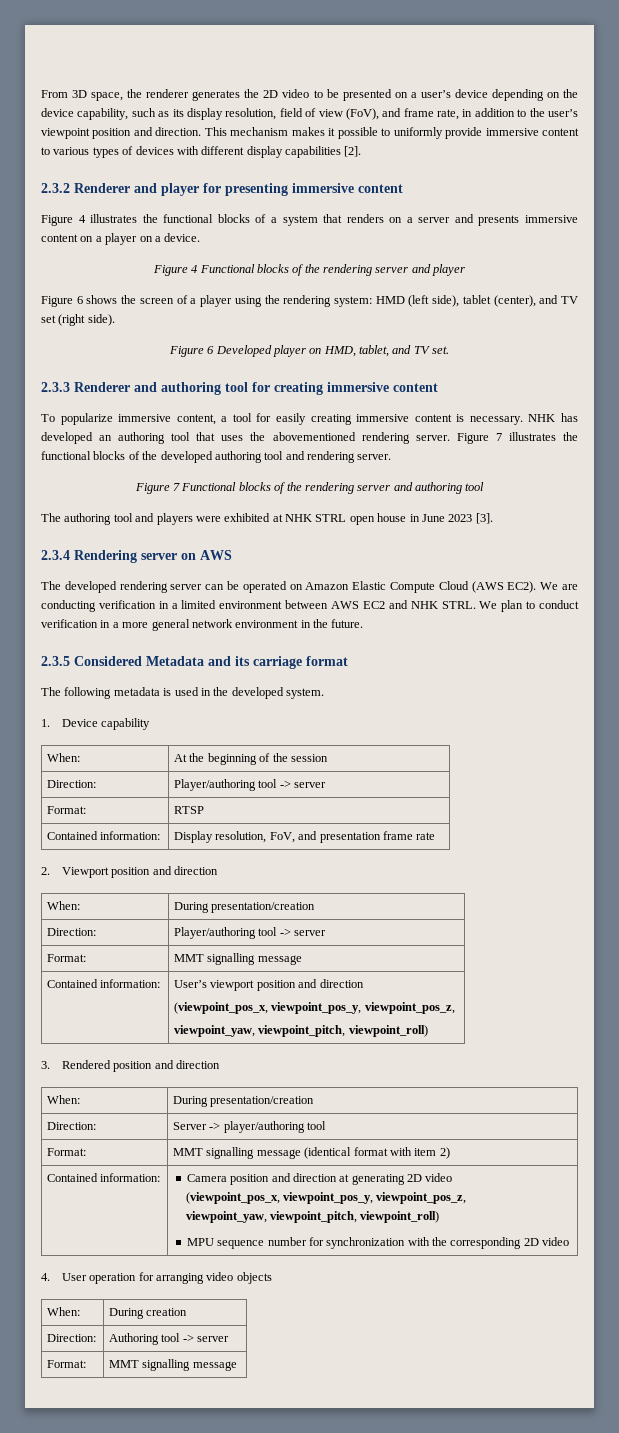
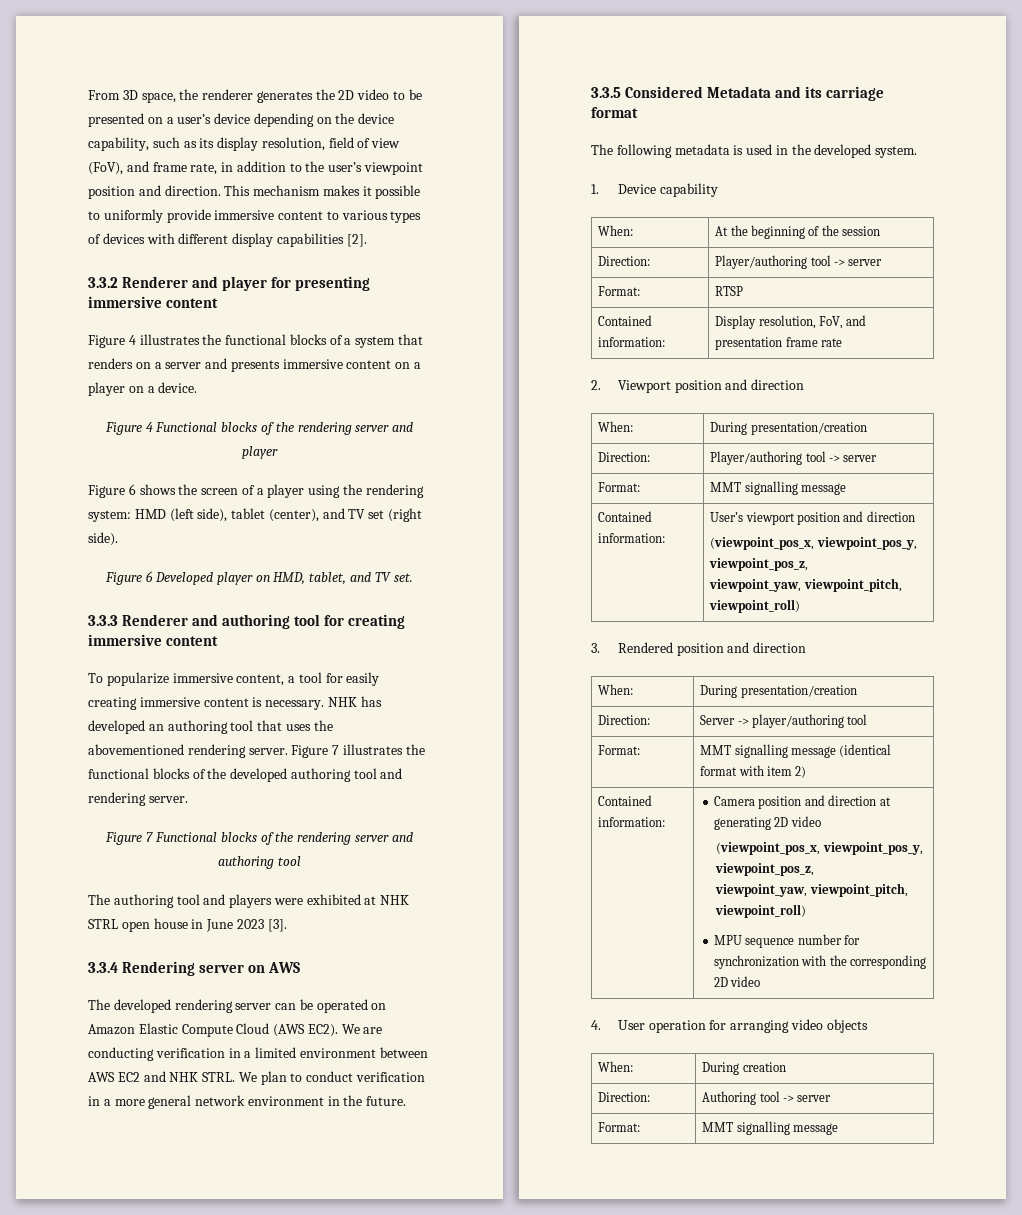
[41,183,70,193] 2.3.2 -> [88,277,118,288] 3.3.2
[41,382,70,392] 2.3.3 -> [88,615,118,626] 3.3.3
[41,550,70,560] 2.3.4 -> [88,962,118,973] 3.3.4
[41,656,70,666] 2.3.5 -> [591,87,621,98] 3.3.5

